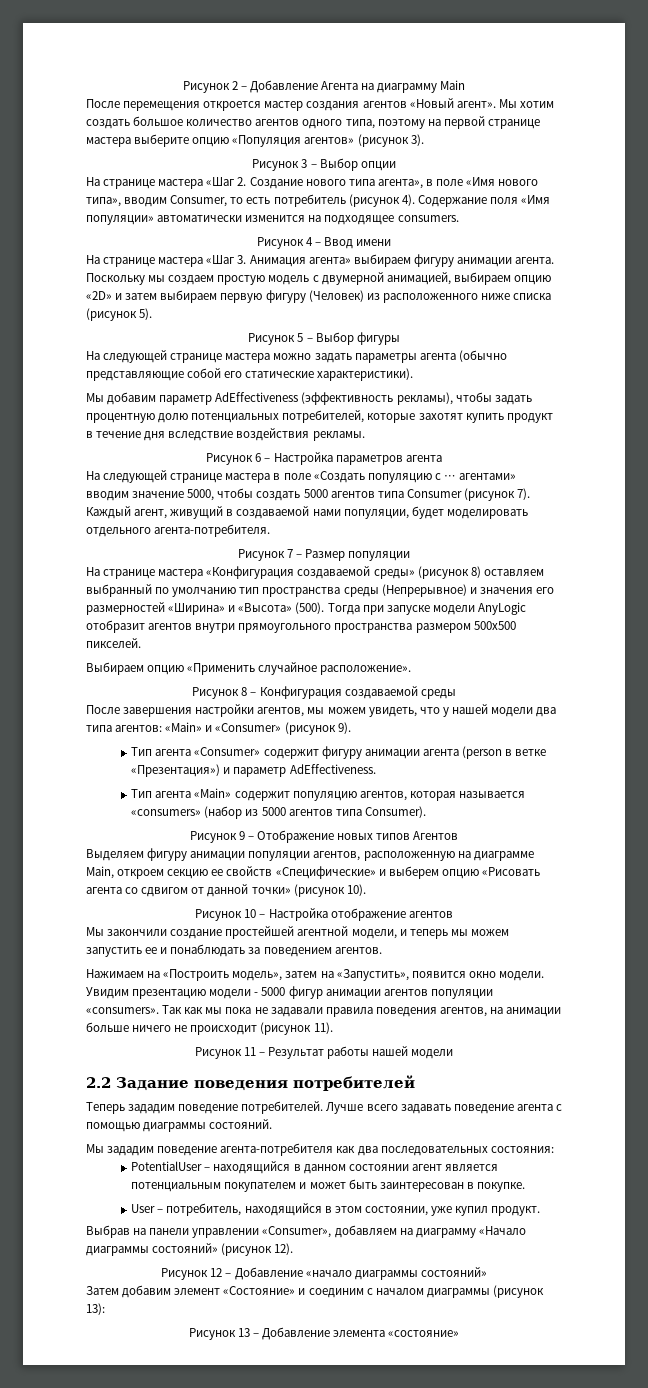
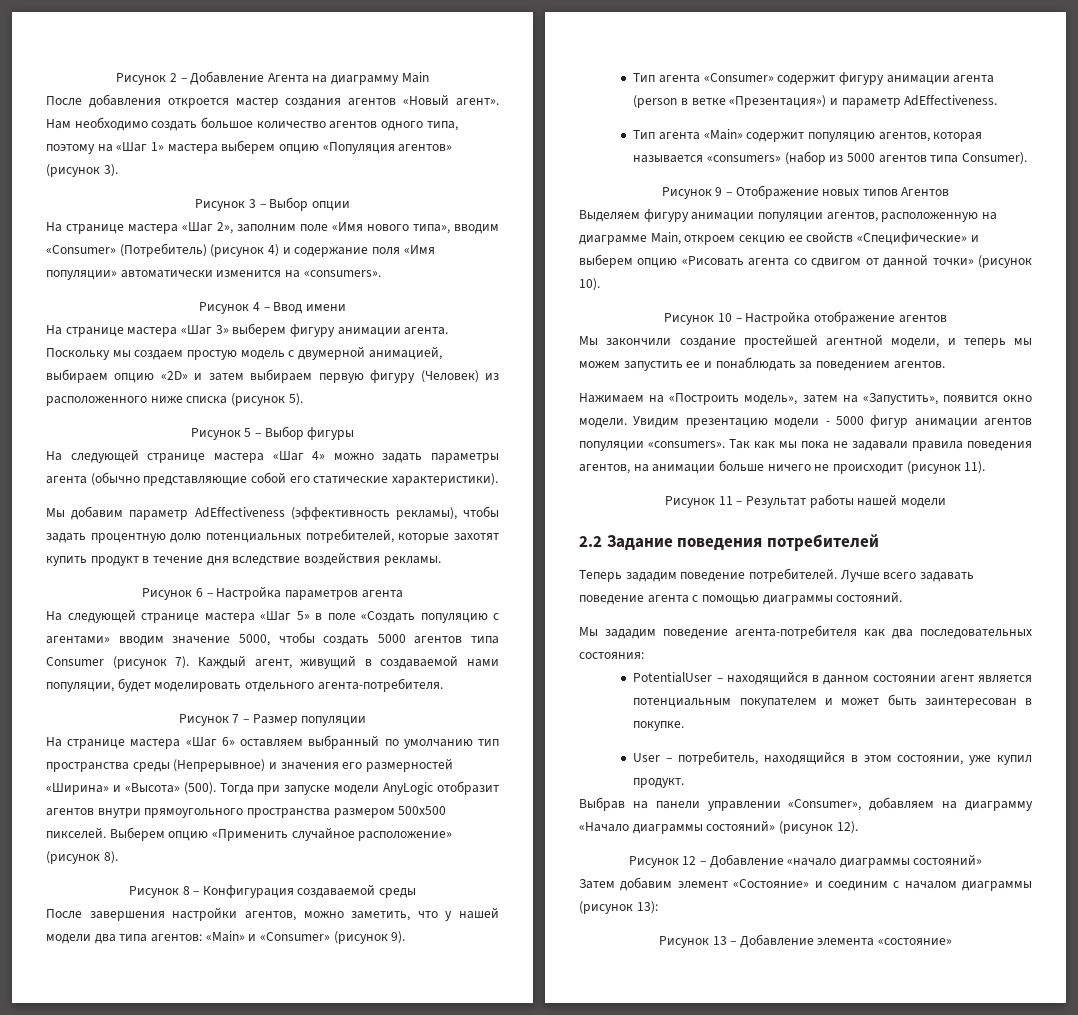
[123,101,201,111] перемещения -> [88,94,161,108] добавления
[498,99,554,108] Мы хотим -> [46,117,148,131] Нам необходимо
[443,116,540,129] [86,134,190,147] первой странице мастера выберите -> [116,140,276,154] «Шаг 1» мастера выберем
[237,177,433,189] 2. Создание нового типа агента», в -> [217,222,296,234] 2», заполним
[170,194,487,207] Consumer, то есть потребитель (рисунок 4). Содержание -> [46,243,369,257] «Consumer» (Потребитель) (рисунок 4) и содержание
[324,215,459,225] подходящее consumers. -> [303,270,381,277] «consumers».
[237,254,411,267] 3. Анимация агента» выбираем -> [215,323,287,337] 3» выберем
(271, 358) none -> [272,451,326,461] «Шаг 4»
(271, 478) none -> [260,611,310,621] «Шаг 5»
[443,475,456,480] … -> (499, 616) none
[206,566,481,579] «Конфигурация создаваемой среды» (рисунок 8) -> [185,737,235,747] «Шаг 6»
[86,662,144,675] // Выбираем -> [109,827,165,841] Выберем
[320,665,412,675] расположение». -> [358,831,453,841] [46,851,118,864] расположение» (рисунок 8).
[307,707,417,717] мы можем увидеть, -> [303,911,411,921] можно заметить,

